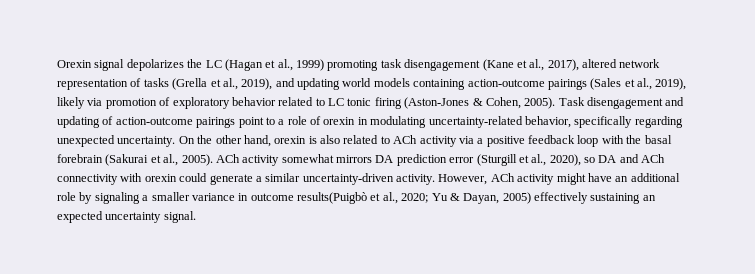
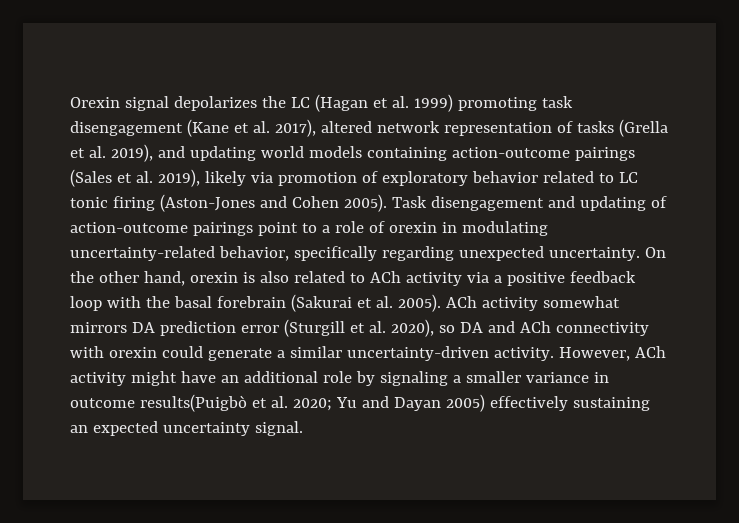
[277,59,293,71] al., -> [391,96,409,108] al.
[529,59,545,71] al., -> [252,121,270,133] al.
[222,78,238,90] al., -> [88,146,106,158] al.
[637,78,652,90] al., -> [135,171,153,183] al.
[472,97,521,109] & Cohen, -> [259,196,339,208] and Cohen
[163,154,179,166] al., -> [375,296,393,308] al.
[531,154,547,166] al., -> [368,321,386,333] al.
[382,192,398,204] al., -> [270,396,288,408] al.
[449,193,500,204] & Dayan, -> [361,396,441,411] and Dayan

